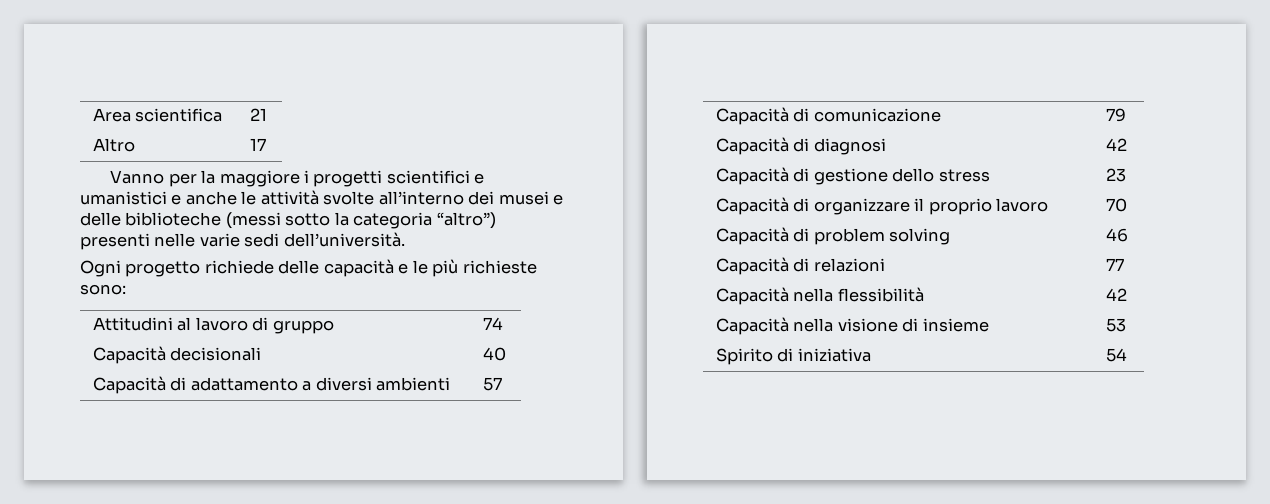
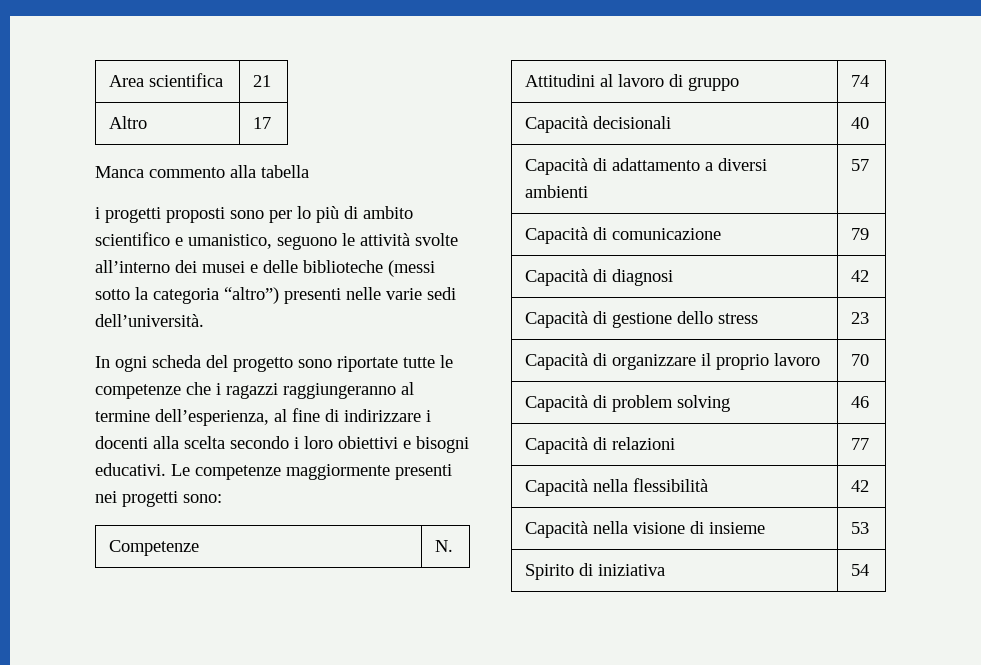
[110,170,485,187] [80,191,237,205] Vanno per la maggiore i progetti scientifici e umanistici e anche -> [95,165,309,178] [95,206,413,223] [95,232,337,250] Manca commento alla tabella // i progetti proposti sono per lo più di ambito scientifico e umanistico, seguono
[80,259,537,277] Ogni progetto richiede delle capacità e le più richieste -> [95,355,453,372] [95,382,414,399] [95,408,431,426] [95,436,469,453] [95,463,452,480] [95,491,178,507] In ogni scheda del progetto sono riportate tutte le competenze che i ragazzi raggiungeranno al termine dell’esperienza, al fine di indirizzare i docenti alla scelta secondo i loro obiettivi e bisogni educativi. Le competenze maggiormente presenti nei progetti
(126, 289) none -> [109,540,200,556] [435,540,454,552] // Competenze | N.

